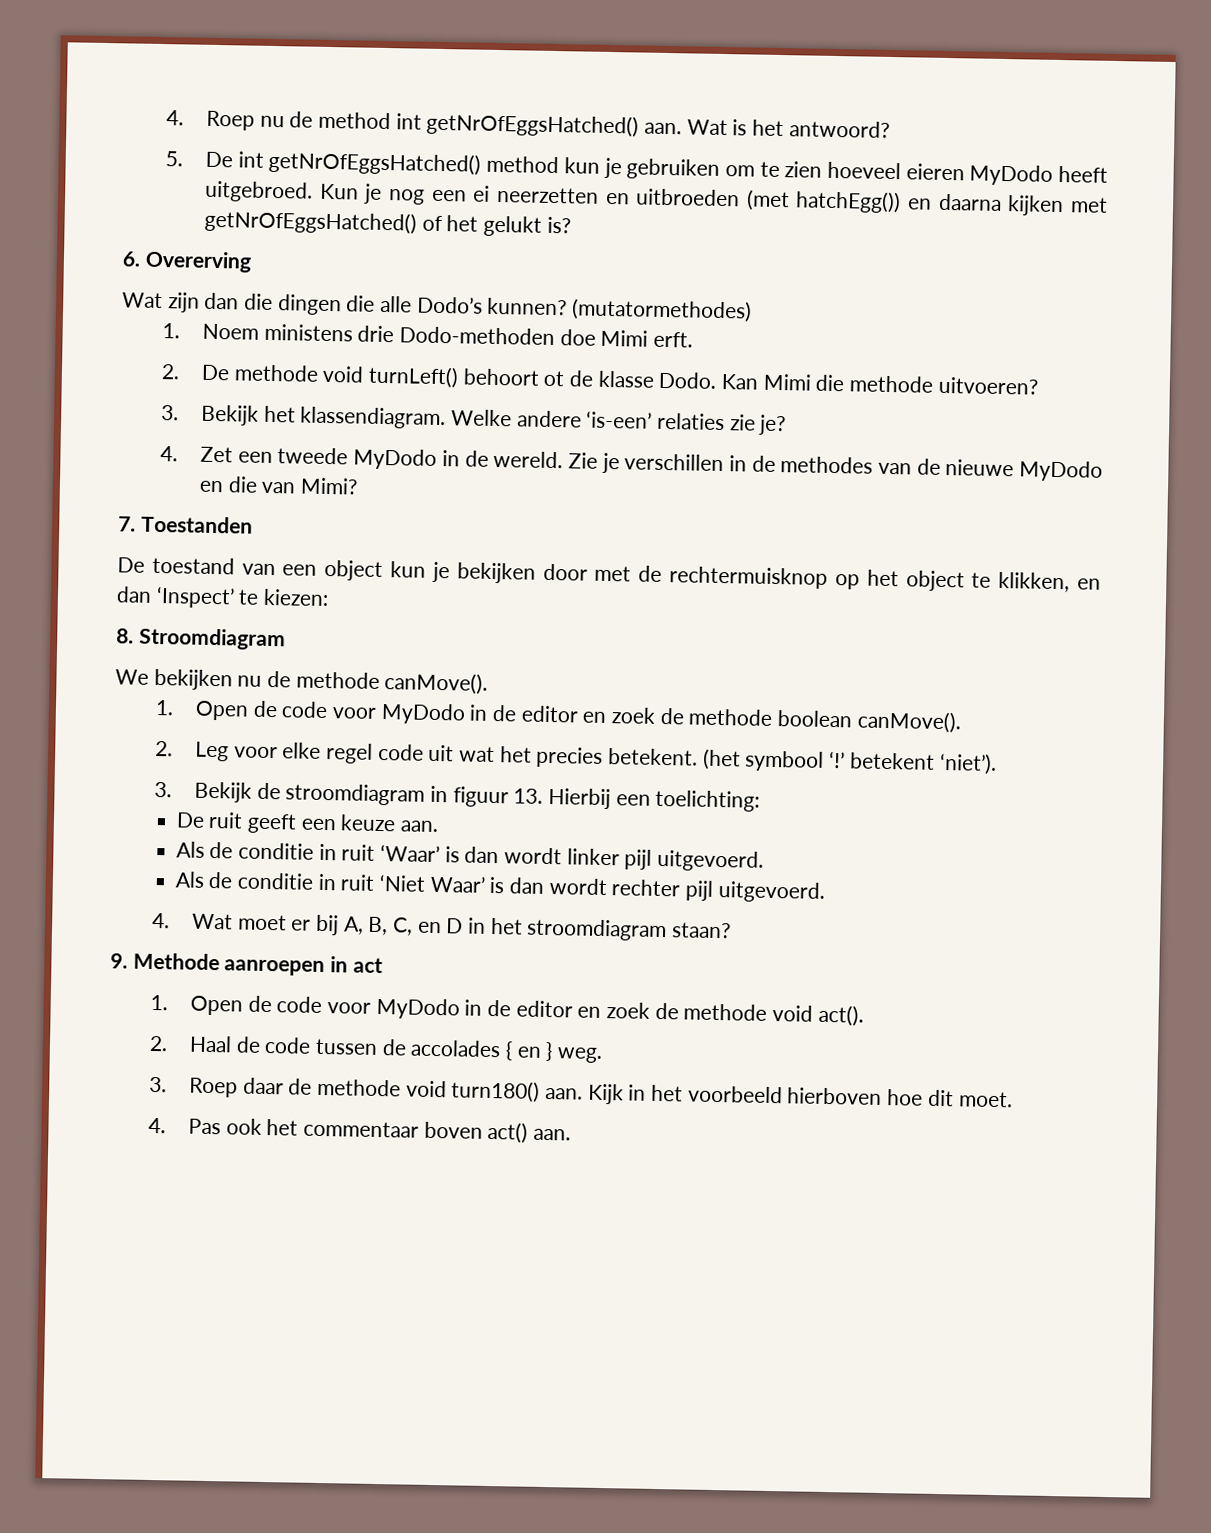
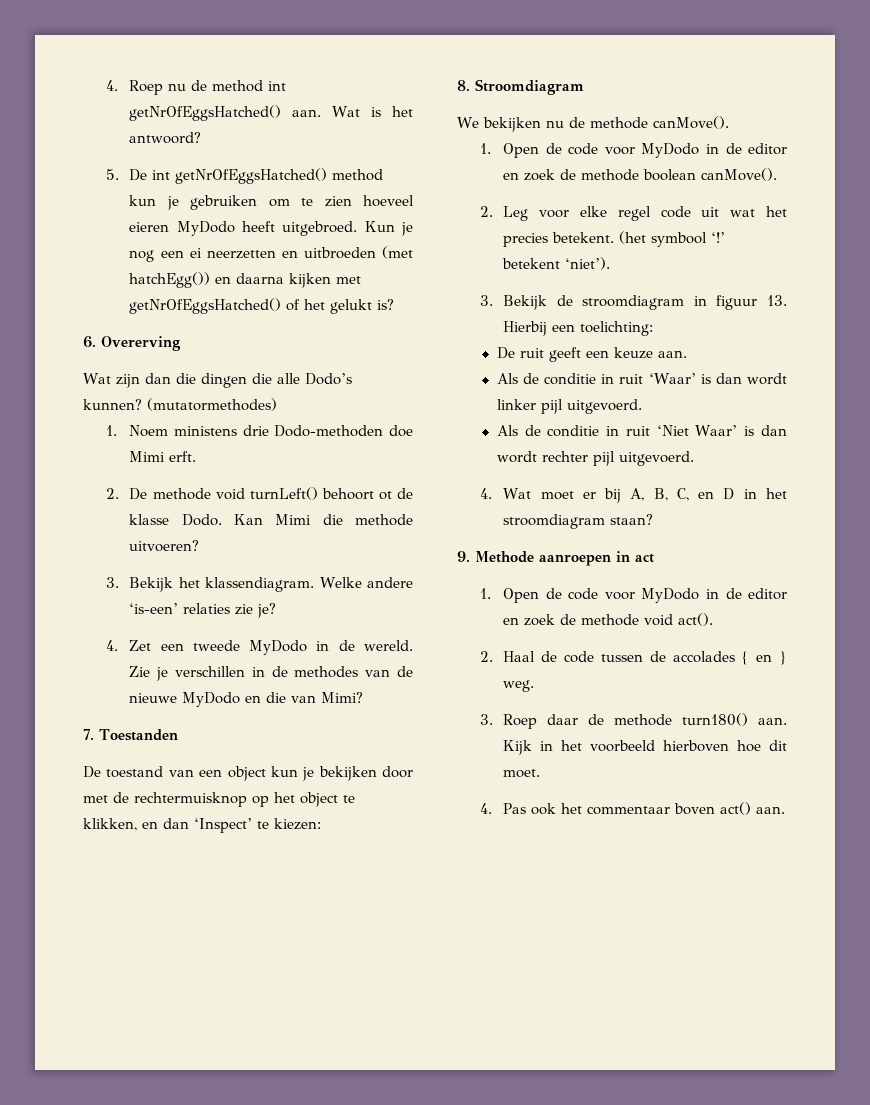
[405,1080,447,1098] void -> (673, 720) none

